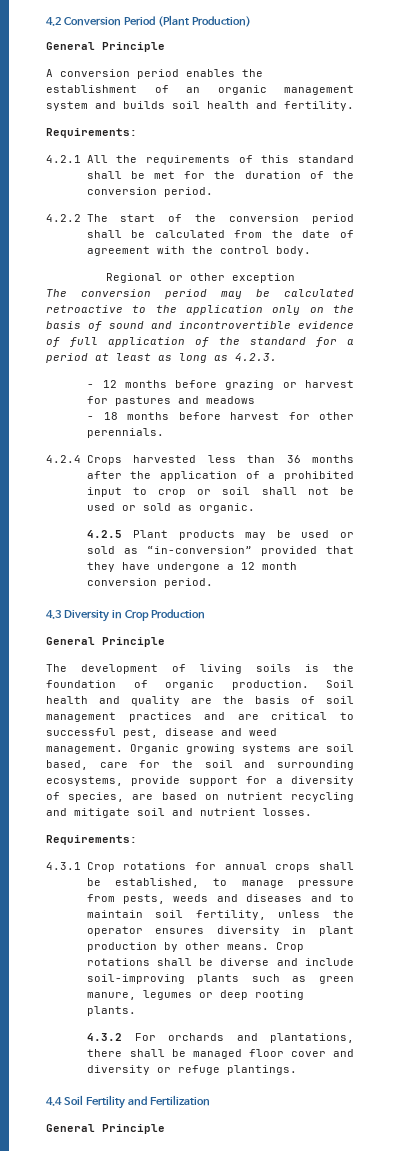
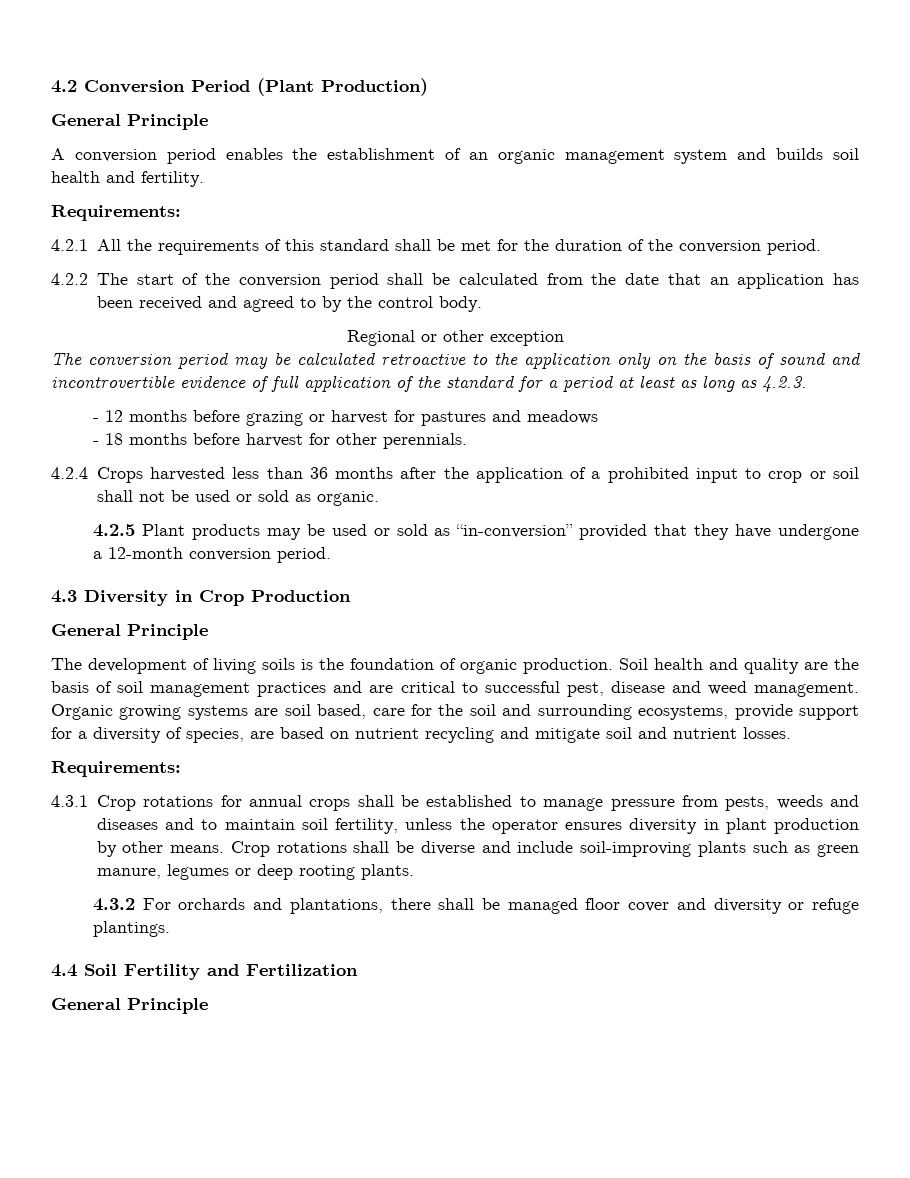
[340,230,354,238] [86,246,185,256] of agreement with -> [667,273,859,289] [96,296,342,312] that an application has been received and agreed to by
[241,562,298,570] 12 month -> [107,547,183,559] 12-month
[114,878,199,888] established, -> [426,795,513,807] established

